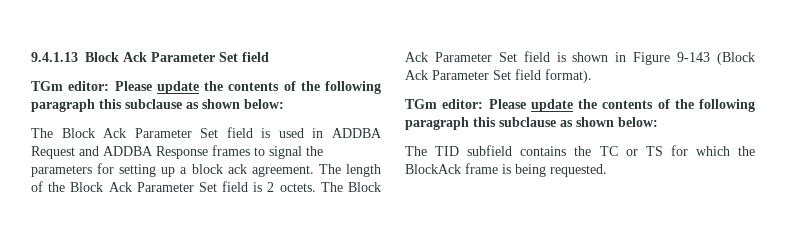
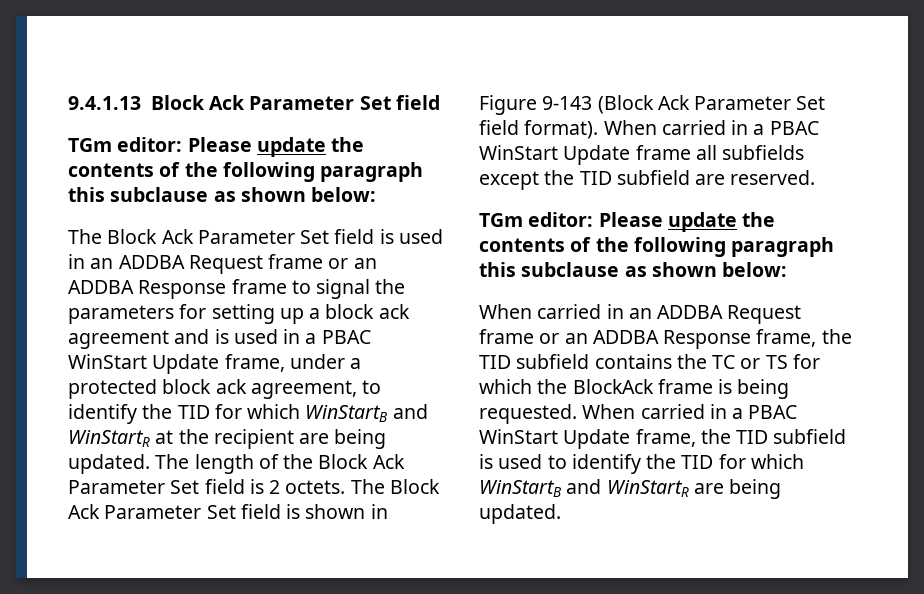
[331,128,382,138] [31,145,250,159] ADDBA Request and ADDBA Response frames -> [90,254,377,274] [68,279,287,299] an ADDBA Request frame or an ADDBA Response frame
[251,165,314,177] agreement. -> [68,329,371,349] [68,354,362,374] [68,379,382,399] [68,404,428,424] [68,429,387,449] [68,454,150,474] agreement and is used in a PBAC WinStart Update frame, under a protected block ack agreement, to identify the TID for which WinStartB and WinStartR at the recipient are being updated.
(592, 76) none -> [603,120,819,135] [479,145,805,165] [479,170,816,190] When carried in a PBAC WinStart Update frame all subfields except the TID subfield are reserved.
[405,146,427,156] The -> [479,304,802,324] [479,329,852,349] When carried in an ADDBA Request frame or an ADDBA Response frame, the
(607, 170) none -> [582,404,798,419] [479,429,847,449] [479,454,804,474] [479,479,782,499] [479,504,561,524] When carried in a PBAC WinStart Update frame, the TID subfield is used to identify the TID for which WinStartB and WinStartR are being updated.

